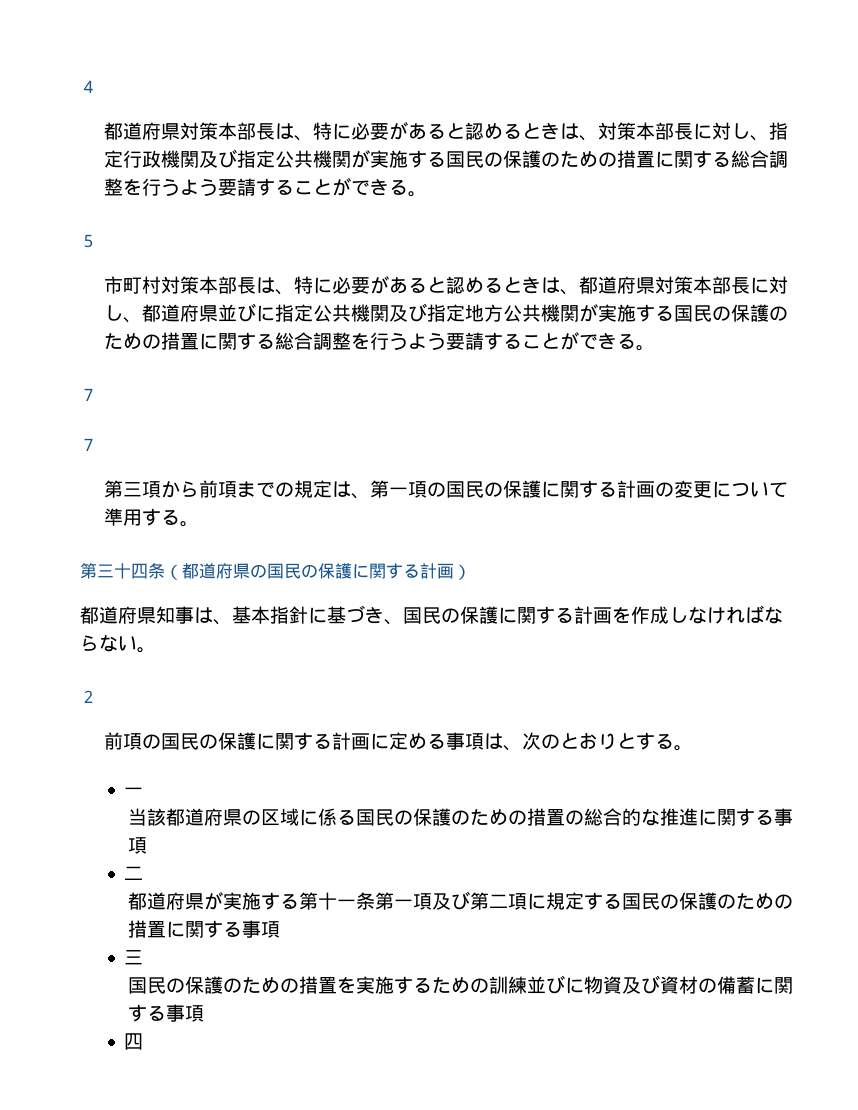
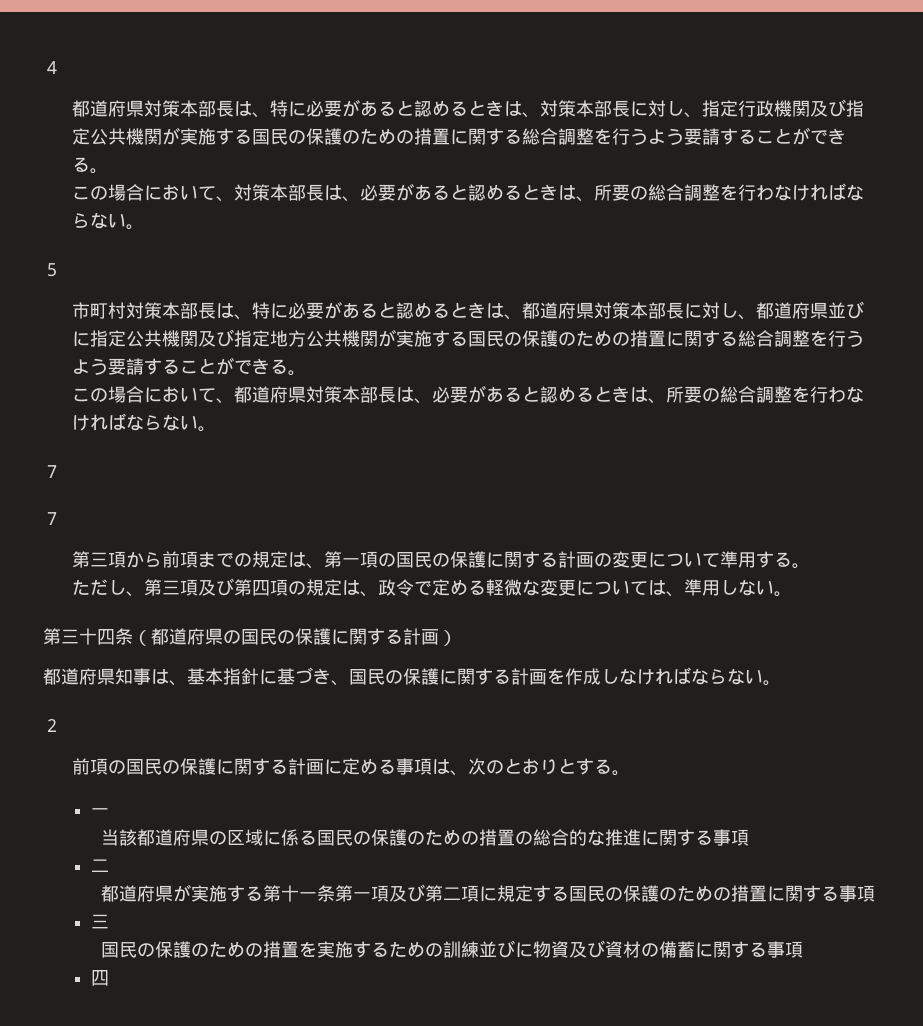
(428, 194) none -> [71,183,864,202] [71,212,144,230] // この場合において、対策本部長は、必要があると認めるときは、所要の総合調整を行わなければならない。
(656, 348) none -> [71,385,864,404] [71,413,216,432] // この場合において、都道府県対策本部長は、必要があると認めるときは、所要の総合調整を行わなければならない。
(200, 524) none -> [71,578,792,597] // ただし、第三項及び第四項の規定は、政令で定める軽微な変更については、準用しない。

